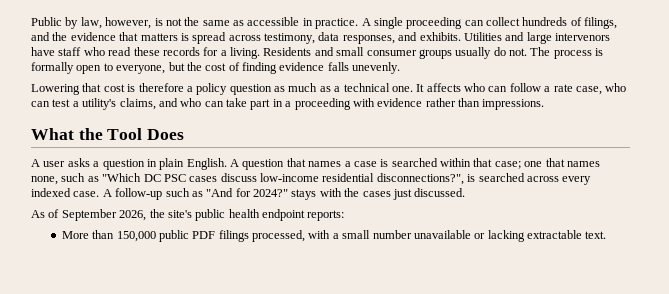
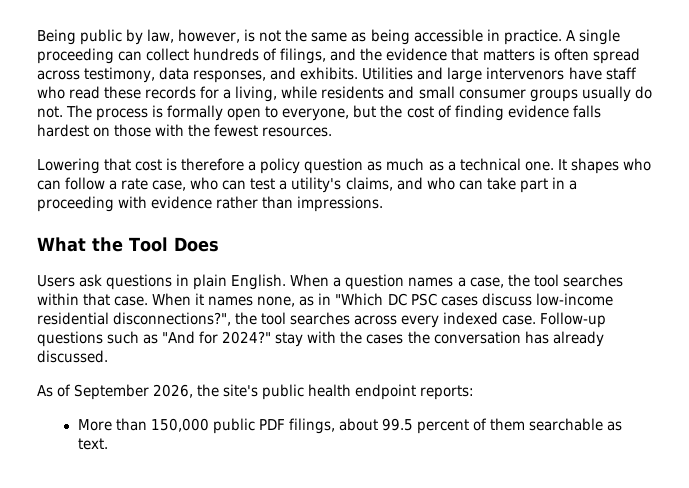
[31,17,62,26] Public -> [37,29,123,45] Being public
(244, 23) none -> [370,29,410,45] being
(189, 37) none -> [553,48,589,61] often
[230,47,312,59] living. Residents -> [235,86,385,102] living, while residents
[352,62,401,74] unevenly. -> [37,124,333,137] hardest on those with the fewest resources.
[426,83,461,92] affects -> [570,158,619,174] shapes
[31,158,600,170] [31,173,99,185] A user asks a question in plain English. A question that names a case is searched within that case; one that names none, such as -> [37,274,623,290] [37,293,332,307] Users ask questions in plain English. When a question names a case, the tool searches within that case. When it names none, as in
[467,173,525,182] is searched -> [235,312,351,325] the tool searches
[102,188,163,200] A follow-up -> [540,312,607,328] [37,331,103,347] Follow-up questions
[291,189,317,200] stays -> [275,332,304,347] stay
[392,189,412,200] just -> [407,331,604,347] the conversation has already
[218,230,583,242] filings processed, with a small number unavailable or lacking extractable -> [288,418,623,434] filings, about 99.5 percent of them searchable as

